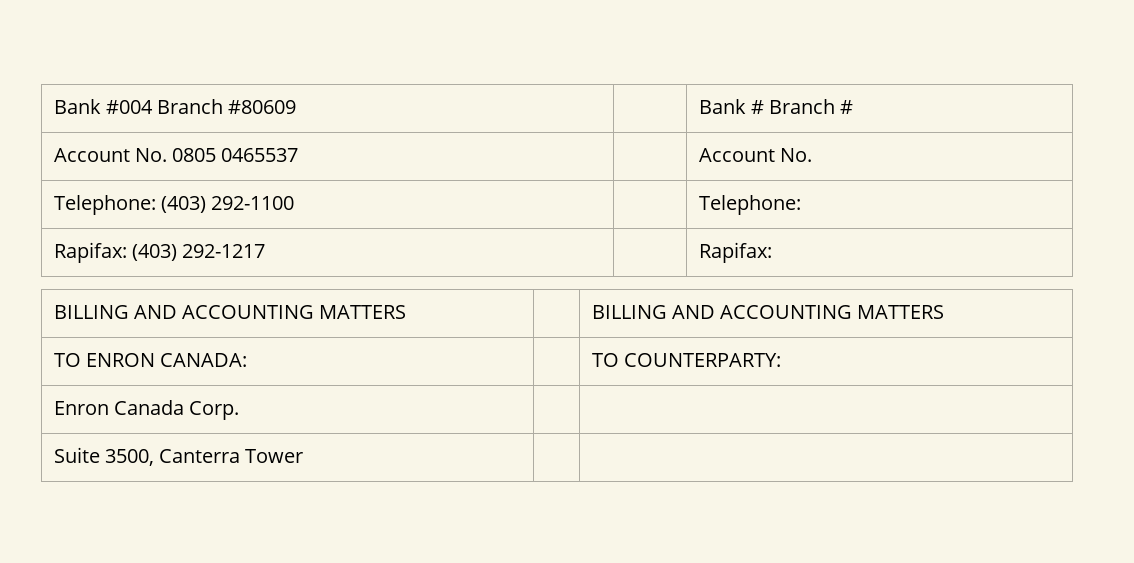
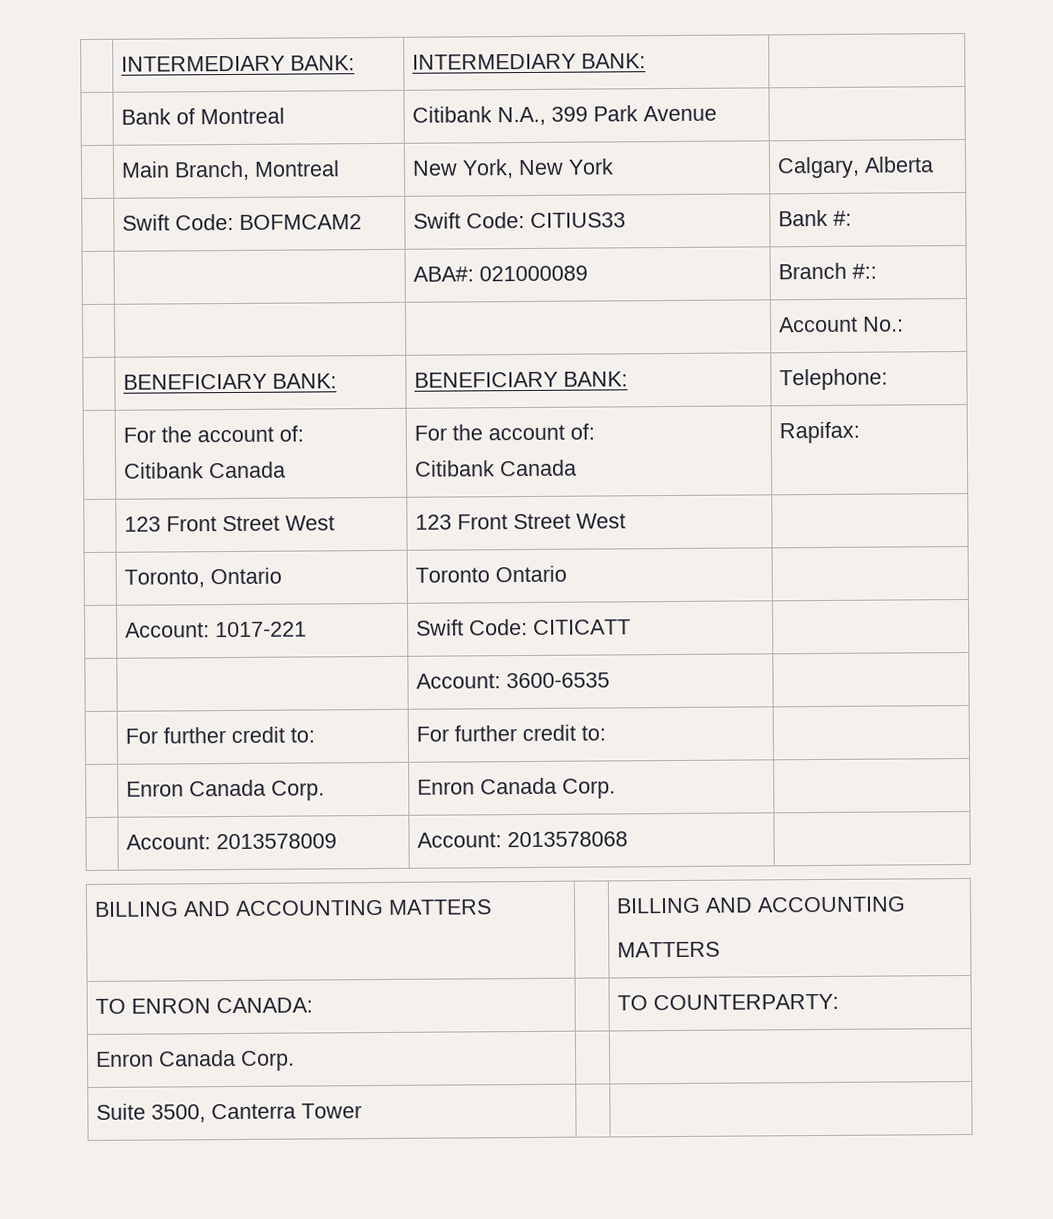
[53,99,297,114] [698,99,854,114] [53,148,299,162] [698,148,812,162] [53,195,295,215] [698,195,801,215] [53,242,266,263] [698,242,772,263] Bank #004 Branch #80609 | | Bank # Branch # // Account No. 0805 0465537 | | Account No. // Telephone: (403) 292-1100 | | Telephone: // Rapifax: (403) 292-1217 | | Rapifax: -> [121,55,356,72] [412,53,647,70] [121,107,286,125] [412,105,718,126] [121,160,341,181] [412,158,615,179] [777,156,935,179] [122,213,363,231] [413,211,627,229] [778,209,853,227] [413,265,589,282] [778,262,878,280] [779,316,905,333] [123,373,338,390] [414,371,629,388] [779,368,889,391] [123,425,305,443] [123,461,287,479] [414,423,596,441] [414,459,578,477] [779,421,861,444] [124,515,336,532] [415,513,627,530] [124,567,283,588] [415,565,568,583] [125,621,308,638] [416,618,632,636] [416,672,611,689] [125,726,316,744] [416,724,607,742] [126,779,326,801] [417,777,617,799] [126,833,338,850] [417,831,629,848] | INTERMEDIARY BANK: | INTERMEDIARY BANK: | // | Bank of Montreal | Citibank N.A., 399 Park Avenue | // | Main Branch, Montreal | New York, New York | Calgary, Alberta // | Swift Code: BOFMCAM2 | Swift Code: CITIUS33 | Bank #: // | | ABA#: 021000089 | Branch #:: // | | | Account No.: // | BENEFICIARY BANK: | BENEFICIARY BANK: | Telephone: // | For the account of: // Citibank Canada | For the account of: // Citibank Canada | Rapifax: // | 123 Front Street West | 123 Front Street West | // | Toronto, Ontario | Toronto Ontario | // | Account: 1017-221 | Swift Code: CITICATT | // | | Account: 3600-6535 | // | For further credit to: | For further credit to: | // | Enron Canada Corp. | Enron Canada Corp. | // | Account: 2013578009 | Account: 2013578068 |
(853, 312) none -> (907, 904) //

